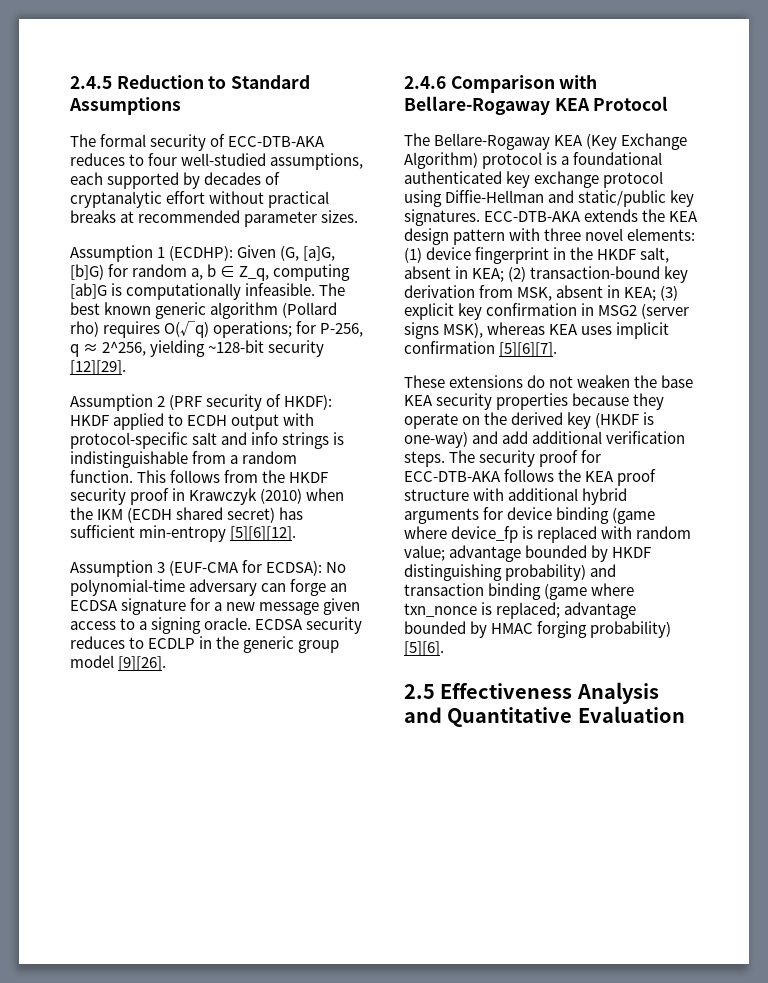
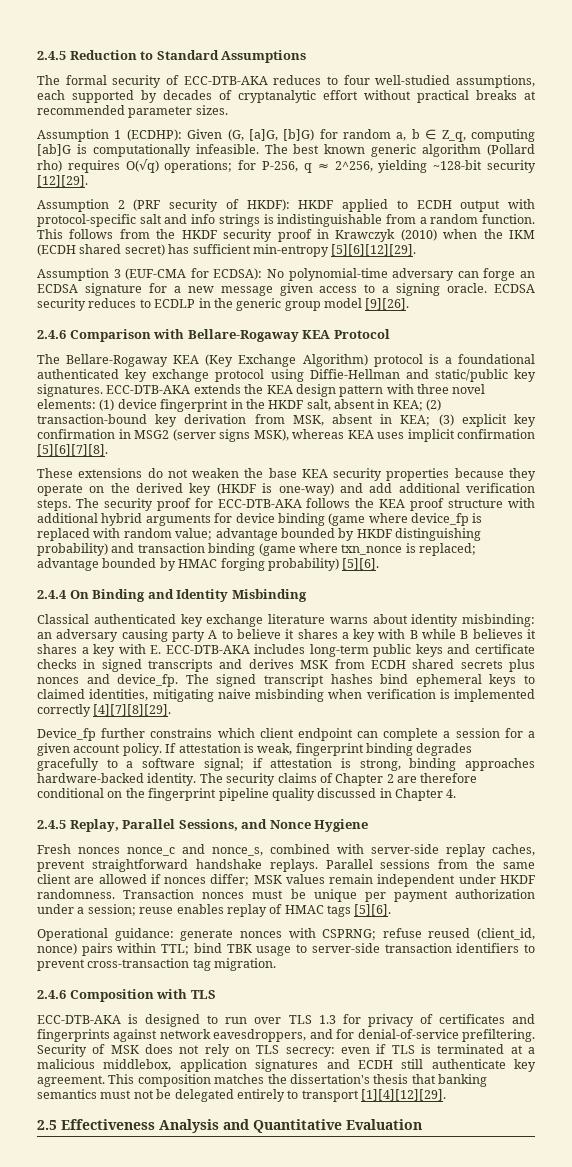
[230,526,297,541] [5][6][12]. -> [331,244,417,256] [5][6][12][29].
[499,342,558,357] [5][6][7]. -> [37,444,108,456] [5][6][7][8].
(444, 648) none -> [37,589,307,602] [37,614,535,627] [37,629,536,642] [37,644,535,657] [37,659,535,672] [37,674,536,687] [37,689,535,702] [37,704,172,717] [37,728,535,741] [37,743,473,756] [37,758,535,771] [37,773,478,786] [37,788,457,801] [37,819,369,832] [37,844,535,857] [37,859,535,872] [37,874,535,887] [37,889,535,902] [37,904,392,917] [37,928,535,941] [37,943,535,956] [37,958,277,971] [37,989,216,1002] [37,1014,535,1027] [37,1029,535,1042] [37,1044,535,1057] [37,1059,536,1072] [37,1074,487,1087] [37,1089,446,1102] // 2.4.4 On Binding and Identity Misbinding // Classical authenticated key exchange literature warns about identity misbinding: an adversary causing party A to believe it shares a key with B while B believes it shares a key with E. ECC-DTB-AKA includes long-term public keys and certificate checks in signed transcripts and derives MSK from ECDH shared secrets plus nonces and device_fp. The signed transcript hashes bind ephemeral keys to claimed identities, mitigating naive misbinding when verification is implemented correctly [4][7][8][29]. // Device_fp further constrains which client endpoint can complete a session for a given account policy. If attestation is weak, fingerprint binding degrades gracefully to a software signal; if attestation is strong, binding approaches hardware-backed identity. The security claims of Chapter 2 are therefore conditional on the fingerprint pipeline quality discussed in Chapter 4. // 2.4.5 Replay, Parallel Sessions, and Nonce Hygiene // Fresh nonces nonce_c and nonce_s, combined with server-side replay caches, prevent straightforward handshake replays. Parallel sessions from the same client are allowed if nonces differ; MSK values remain independent under HKDF randomness. Transaction nonces must be unique per payment authorization under a session; reuse enables replay of HMAC tags [5][6]. // Operational guidance: generate nonces with CSPRNG; refuse reused (client_id, nonce) pairs within TTL; bind TBK usage to server-side transaction identifiers to prevent cross-transaction tag migration. // 2.4.6 Composition with TLS // ECC-DTB-AKA is designed to run over TLS 1.3 for privacy of certificates and fingerprints against network eavesdroppers, and for denial-of-service prefiltering. Security of MSK does not rely on TLS secrecy: even if TLS is terminated at a malicious middlebox, application signatures and ECDH still authenticate key agreement. This composition matches the dissertation's thesis that banking semantics must not be delegated entirely to transport [1][4][12][29].

